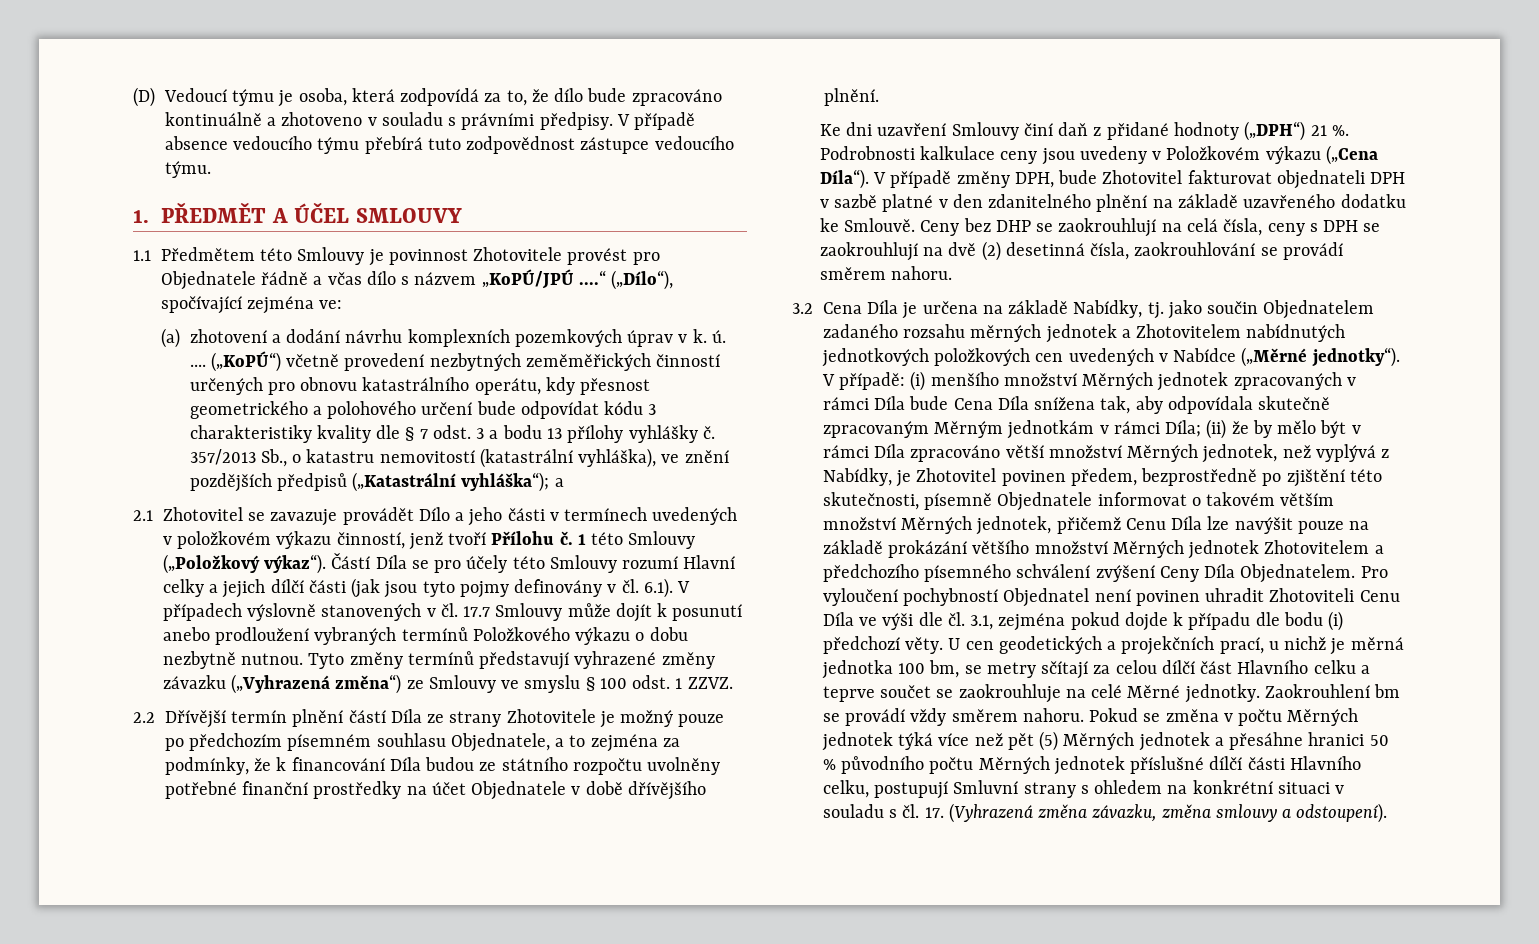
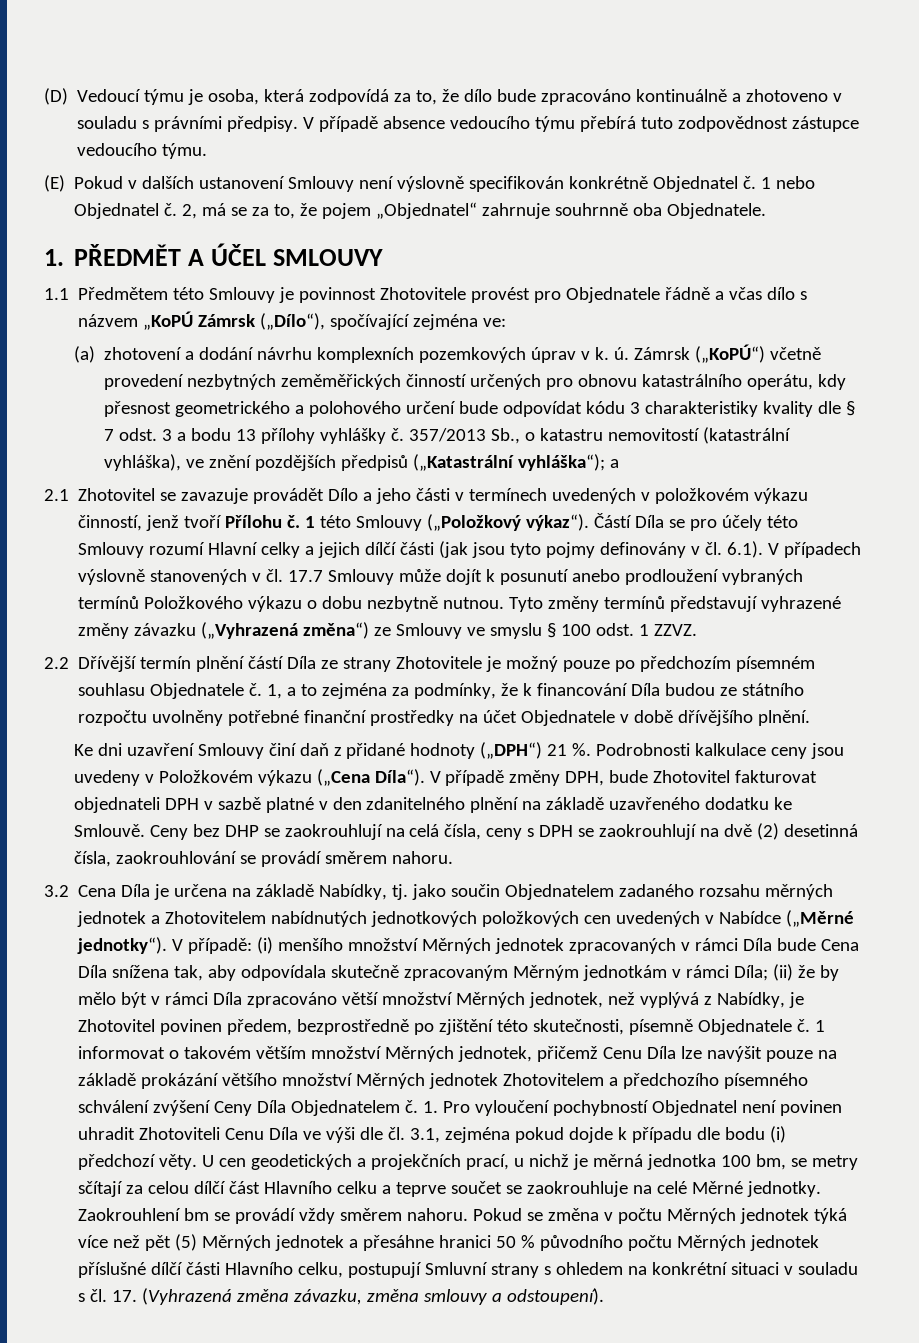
(211, 169) none -> [44,175,816,192] [74,202,767,219] // (E) Pokud v dalších ustanovení Smlouvy není výslovně specifikován konkrétně Objednatel č. 1 nebo Objednatel č. 2, má se za to, že pojem „Objednatel“ zahrnuje souhrnně oba Objednatele.
[481,269,607,289] „KoPÚ/JPÚ ....“ -> [143,311,256,330] „KoPÚ Zámrsk
[189,364,206,367] .... -> [633,347,690,360] Zámrsk
[450,733,550,752] Objednatele, -> [150,683,283,699] Objednatele č. 1,
(1093, 501) none -> [797,1019,826,1032] č. 1
[1240,564,1356,583] Objednatelem. -> [291,1100,439,1116] Objednatelem č. 1.

